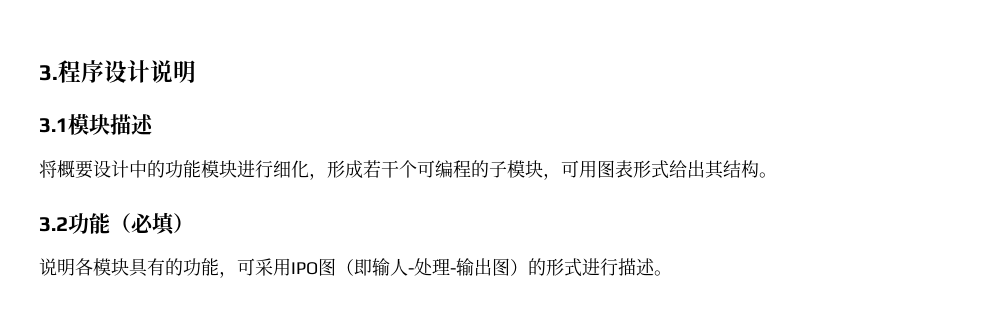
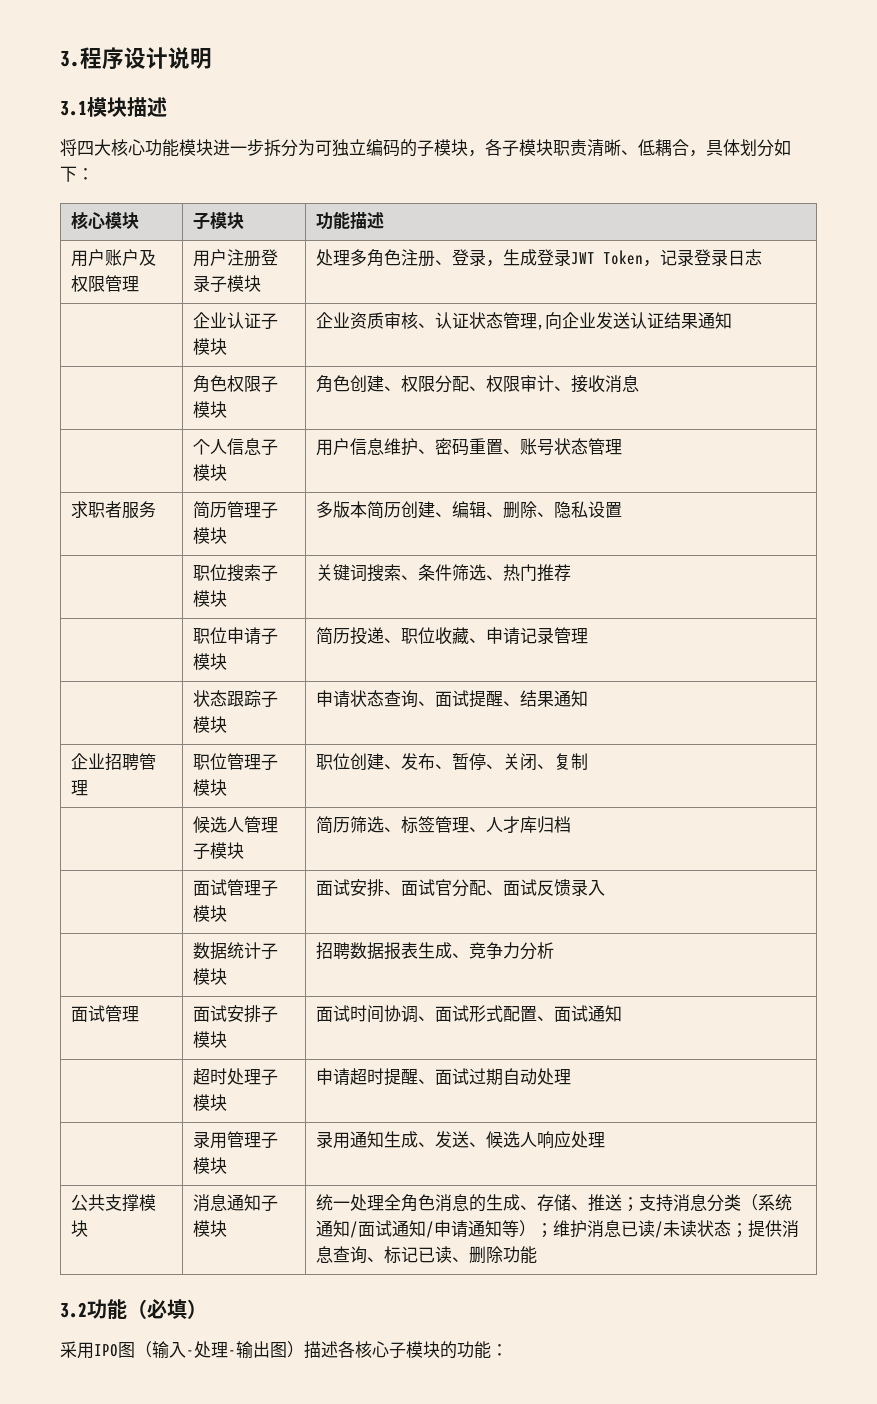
[57,160,777,180] [39,212,194,236] [39,258,255,278] 概要设计中的功能模块进行细化，形成若干个可编程的子模块，可用图表形式给出其结构。 // 3.2功能（必填） // 说明各模块具有的功能，可 -> [77,139,791,157] [60,166,94,182] [71,212,140,230] [193,212,245,230] [316,211,385,230] [71,249,157,267] [71,275,140,292] [193,249,279,267] [193,275,262,293] [316,249,763,267] [193,312,279,330] [193,338,228,355] [316,312,733,330] [193,375,279,393] [193,401,228,418] [316,375,640,393] [193,438,279,456] [193,464,228,481] [316,438,623,456] [71,501,157,519] [193,501,279,519] [193,527,228,544] [316,501,623,519] [193,564,279,582] [193,590,228,607] [316,564,572,582] [193,627,279,645] [193,653,228,670] [316,627,589,645] [193,690,279,708] [193,716,228,733] [316,690,589,708] [71,753,157,771] [71,780,89,796] [193,753,279,771] [193,779,228,796] [316,753,589,771] [193,816,279,833] [193,842,245,860] [316,816,572,834] [193,879,279,897] [193,905,228,922] [316,879,606,897] [193,942,279,960] [193,968,228,985] [316,942,555,960] [71,1005,140,1022] [193,1005,279,1023] [193,1031,228,1048] [316,1005,623,1023] [193,1068,279,1086] [193,1094,228,1111] [316,1068,572,1086] [193,1131,279,1149] [193,1157,228,1174] [316,1131,606,1149] [71,1194,157,1211] [71,1220,89,1237] [193,1194,279,1212] [193,1220,228,1237] [316,1194,793,1212] [316,1220,800,1238] [316,1246,538,1264] [60,1299,207,1319] 四大核心功能模块进一步拆分为可独立编码的子模块，各子模块职责清晰、低耦合，具体划分如下： // 核心模块 | 子模块 | 功能描述 // 用户账户及权限管理 | 用户注册登录子模块 | 处理多角色注册、登录，生成登录JWT Token，记录登录日志 // | 企业认证子模块 | 企业资质审核、认证状态管理,向企业发送认证结果通知 // | 角色权限子模块 | 角色创建、权限分配、权限审计、接收消息 // | 个人信息子模块 | 用户信息维护、密码重置、账号状态管理 // 求职者服务 | 简历管理子模块 | 多版本简历创建、编辑、删除、隐私设置 // | 职位搜索子模块 | 关键词搜索、条件筛选、热门推荐 // | 职位申请子模块 | 简历投递、职位收藏、申请记录管理 // | 状态跟踪子模块 | 申请状态查询、面试提醒、结果通知 // 企业招聘管理 | 职位管理子模块 | 职位创建、发布、暂停、关闭、复制 // | 候选人管理子模块 | 简历筛选、标签管理、人才库归档 // | 面试管理子模块 | 面试安排、面试官分配、面试反馈录入 // | 数据统计子模块 | 招聘数据报表生成、竞争力分析 // 面试管理 | 面试安排子模块 | 面试时间协调、面试形式配置、面试通知 // | 超时处理子模块 | 申请超时提醒、面试过期自动处理 // | 录用管理子模块 | 录用通知生成、发送、候选人响应处理 // 公共支撑模块 | 消息通知子模块 | 统一处理全角色消息的生成、存储、推送；支持消息分类（系统通知/面试通知/申请通知等）；维护消息已读/未读状态；提供消息查询、标记已读、删除功能 // 3.2功能（必填） //
[354,258,408,276] 即输人 -> [152,1341,186,1359] 输入
[528,258,672,277] 的形式进行描述。 -> [304,1341,508,1359] 描述各核心子模块的功能：

